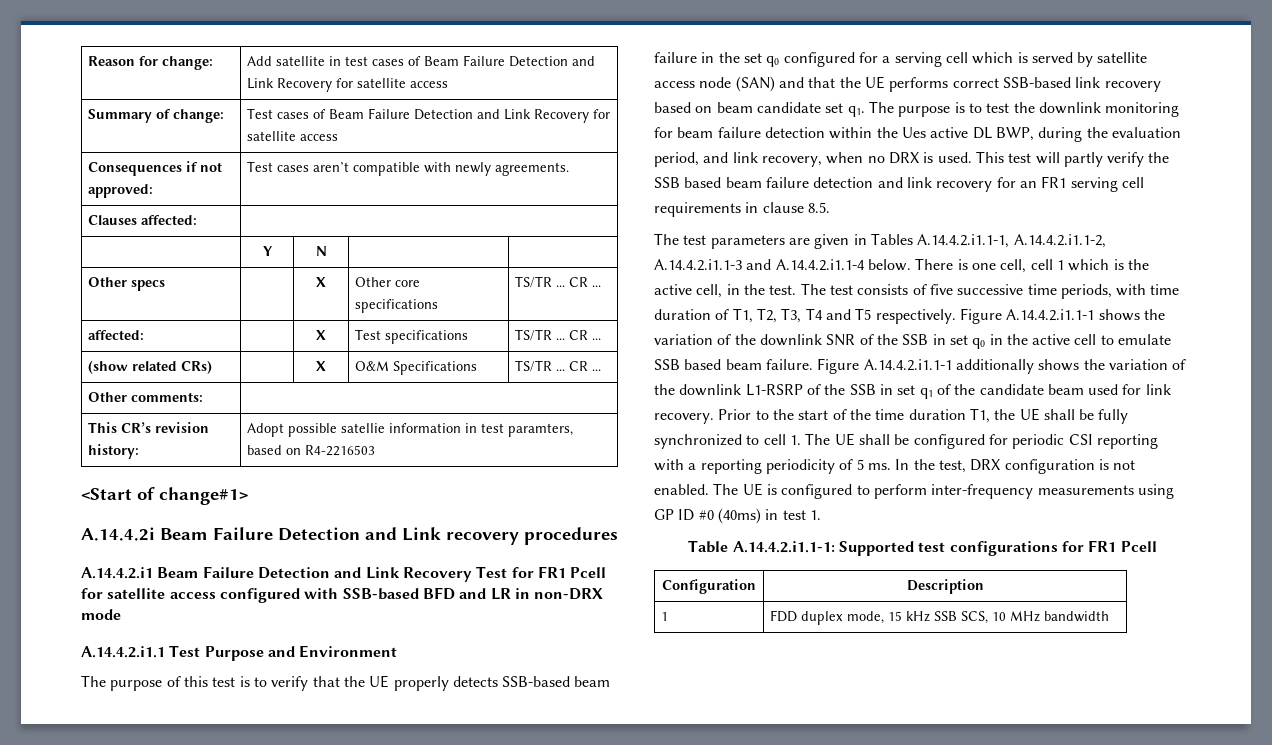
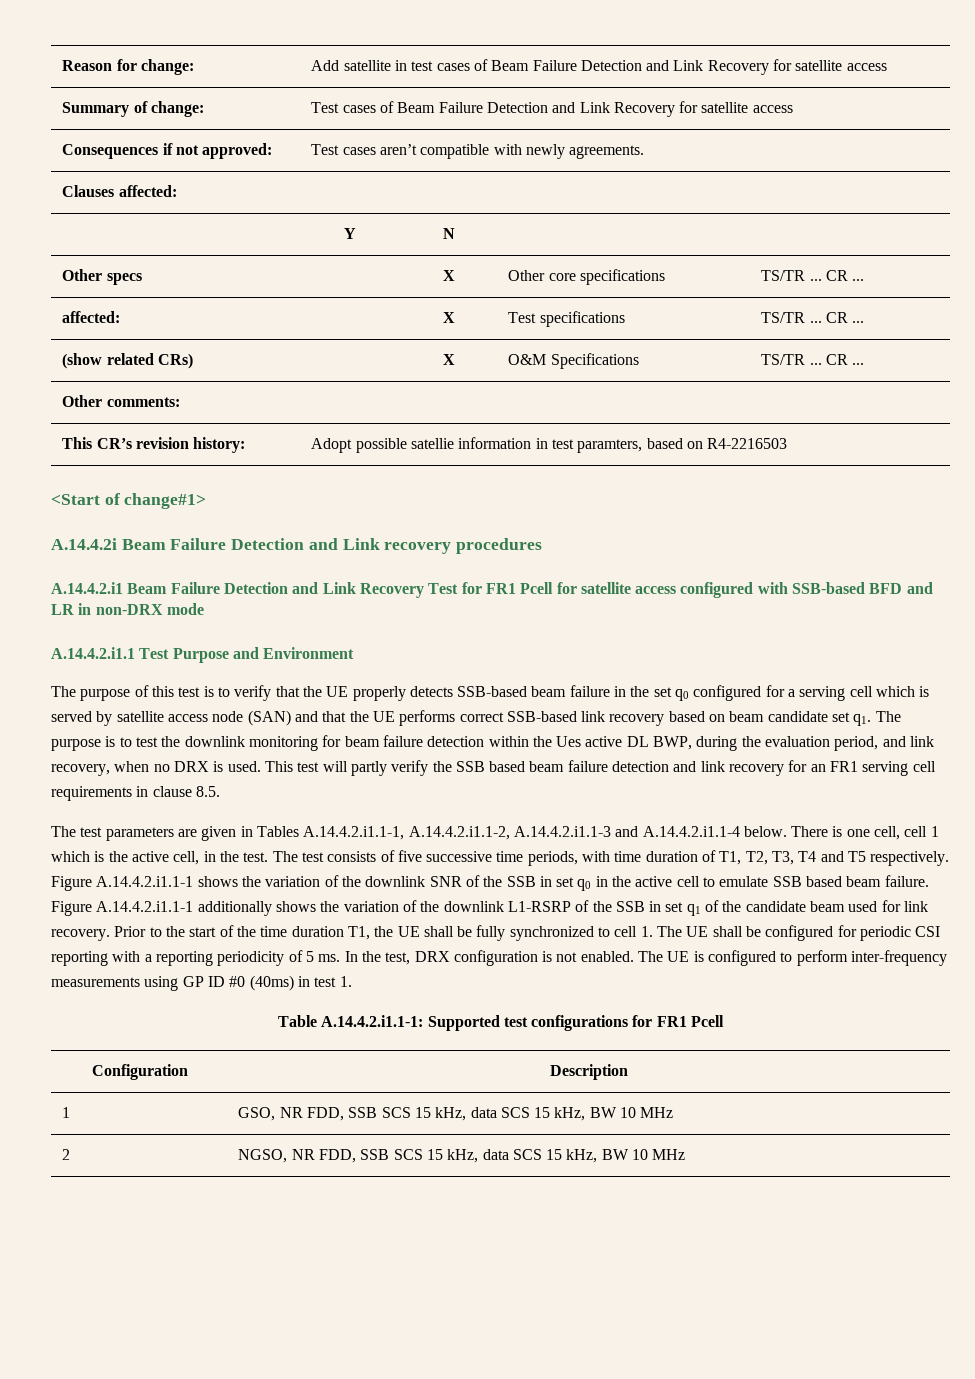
[770,610,1110,625] FDD duplex mode, 15 kHz SSB SCS, 10 MHz bandwidth -> [238,1107,674,1121] [62,1149,71,1160] [238,1149,686,1163] GSO, NR FDD, SSB SCS 15 kHz, data SCS 15 kHz, BW 10 MHz // 2 | NGSO, NR FDD, SSB SCS 15 kHz, data SCS 15 kHz, BW 10 MHz

